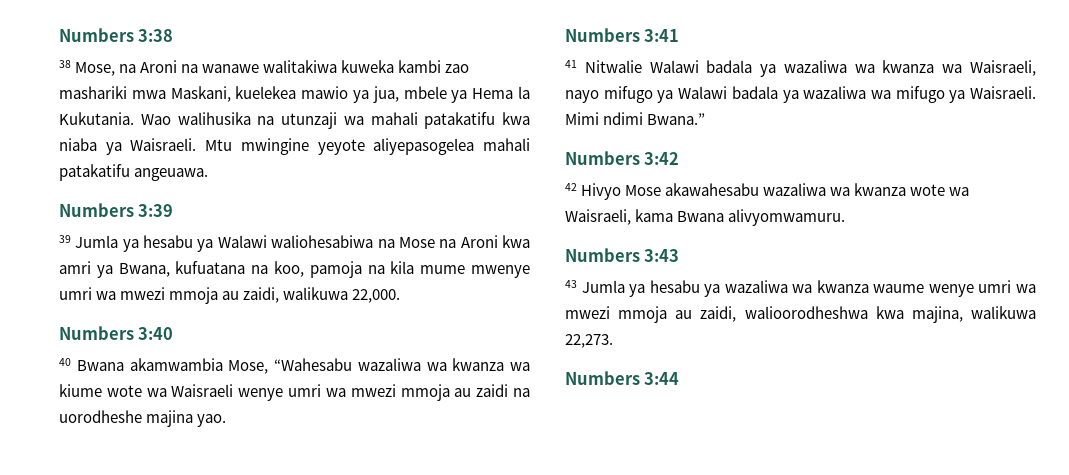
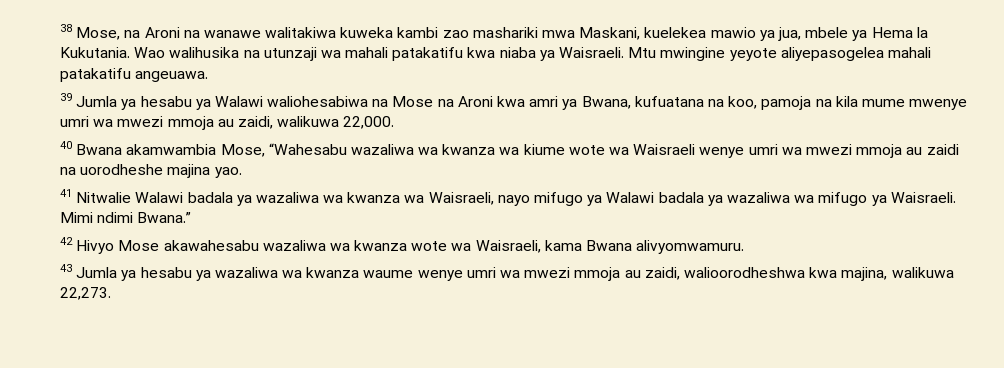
[59,28,174,42] Numbers 3:38 // -> (60, 28) none
[59,203,174,217] // Numbers 3:39 -> (209, 76) none
[59,326,174,340] // Numbers 3:40 -> (395, 122) none
[565,28,680,42] // Numbers 3:41 -> (242, 172) none
[565,151,680,165] // Numbers 3:42 -> (192, 217) none
[565,248,680,262] // Numbers 3:43 -> (745, 247) none
[565,371,680,385] // Numbers 3:44 -> (111, 293) none

